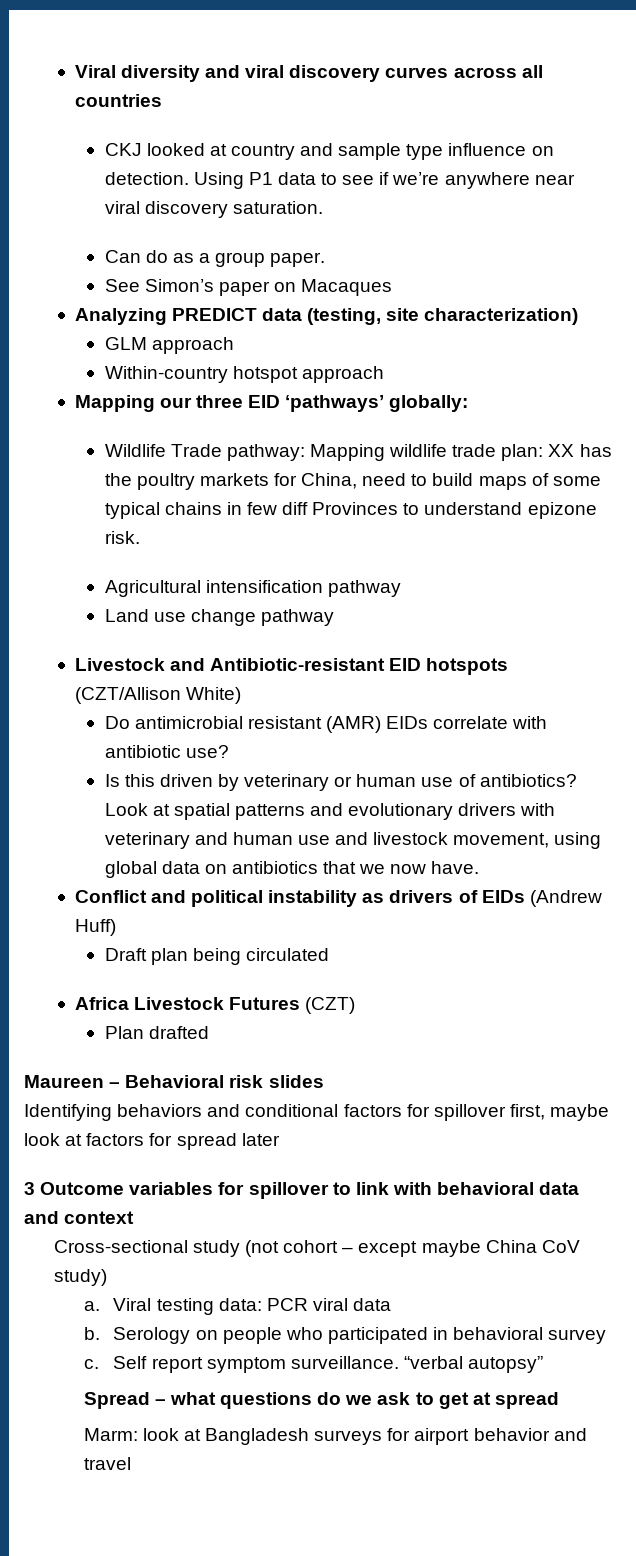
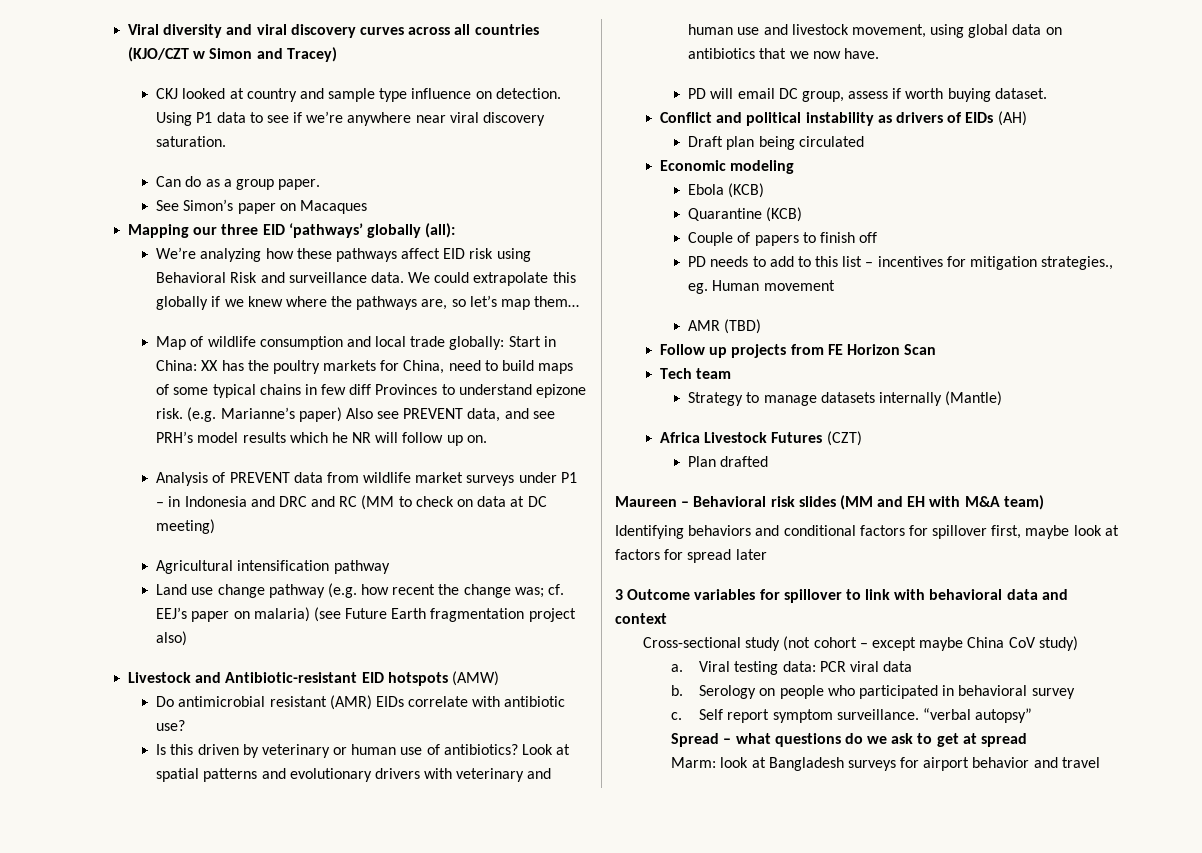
(162, 100) none -> [128,47,337,62] (KJO/CZT w Simon and Tracey)
[74,308,579,325] [104,337,234,354] [104,366,384,383] // Analyzing PREDICT data (testing, site characterization) // GLM approach // Within-country hotspot approach -> (367, 207) none
[389,395,469,412] [104,444,544,461] globally: // Wildlife Trade pathway: Mapping wildlife trade plan: -> [367,223,456,238] [156,247,531,262] [156,272,576,286] [156,295,580,310] [156,336,556,350] [156,360,198,371] globally (all): // We’re analyzing how these pathways affect EID risk using Behavioral Risk and surveillance data. We could extrapolate this globally if we knew where the pathways are, so let’s map them… // Map of wildlife consumption and local trade globally: Start in China:
(140, 537) none -> [187,407,555,422] [156,431,487,446] [156,472,577,486] [156,495,547,510] [156,519,216,534] (e.g. Marianne’s paper) Also see PREVENT data, and see PRH’s model results which he NR will follow up on. // Analysis of PREVENT data from wildlife market surveys under P1 – in Indonesia and DRC and RC (MM to check on data at DC meeting)
(334, 617) none -> [327,583,565,598] [156,607,576,622] [156,631,188,646] (e.g. how recent the change was; cf. EEJ’s paper on malaria) (see Future Earth fragmentation project also)
[74,687,241,704] (CZT/Allison White) -> [452,671,500,686] (AMW)
(480, 867) none -> [688,88,1047,102] // PD will email DC group, assess if worth buying dataset.
[529,890,602,907] [74,919,116,936] (Andrew Huff) -> [997,111,1027,126] (AH)
(329, 954) none -> [660,160,795,174] [688,183,765,198] [688,207,803,222] [688,232,878,246] [688,256,1114,270] [688,280,835,294] [688,319,762,334] [660,344,937,358] [660,368,732,379] [688,391,1003,406] // Economic modeling // Ebola (KCB) // Quarantine (KCB) // Couple of papers to finish off // PD needs to add to this list – incentives for mitigation strategies., eg. Human movement // AMR (TBD) // Follow up projects from FE Horizon Scan // Tech team // Strategy to manage datasets internally (Mantle)
(324, 1081) none -> [839,495,1044,510] (MM and EH with M&A team)

